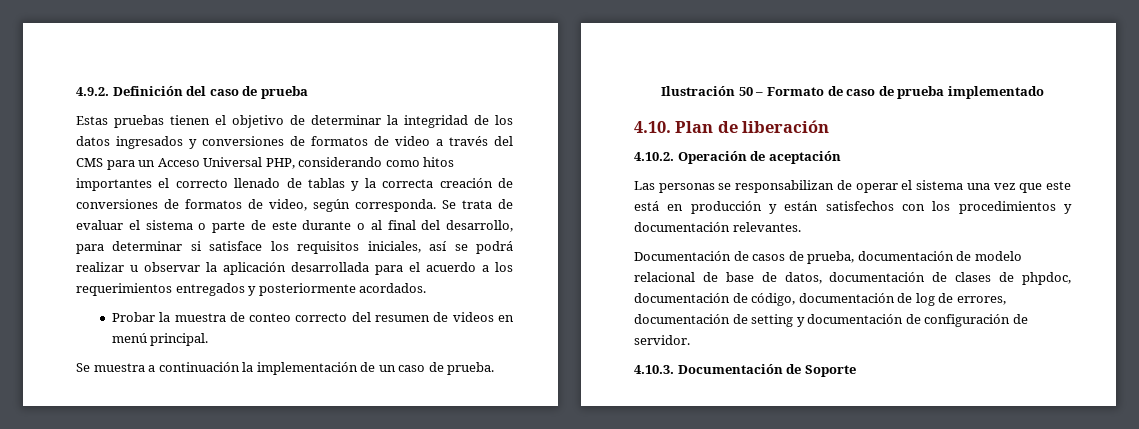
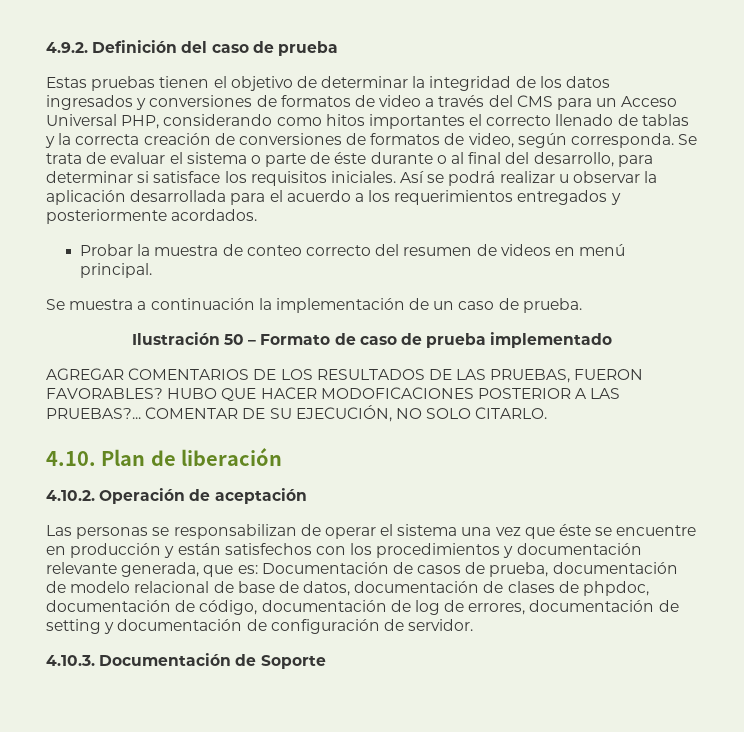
[271,221,297,230] este -> [334,152,367,164] éste
[367,241,448,253] iniciales, así -> [330,171,425,183] iniciales. Así
(1044, 92) none -> [46,368,644,383] [46,387,621,401] [46,405,548,422] // AGREGAR COMENTARIOS DE LOS RESULTADOS DE LAS PRUEBAS, FUERON FAVORABLES? HUBO QUE HACER MODOFICACIONES POSTERIOR A LAS PRUEBAS?... COMENTAR DE SU EJECUCIÓN, NO SOLO CITARLO.
[1046,181,1071,190] [634,201,659,211] este está -> [559,524,697,536] éste se encuentre
[732,222,801,232] relevantes. // -> [46,562,258,577] relevante generada, que es:

